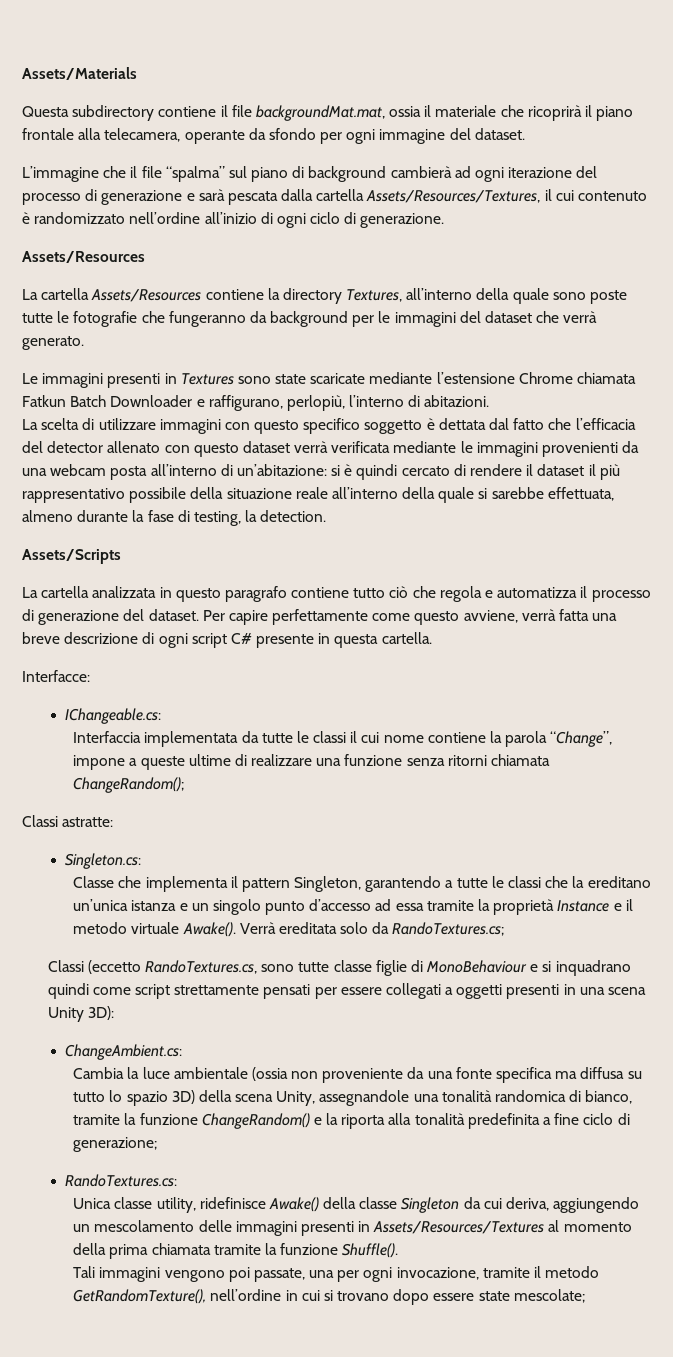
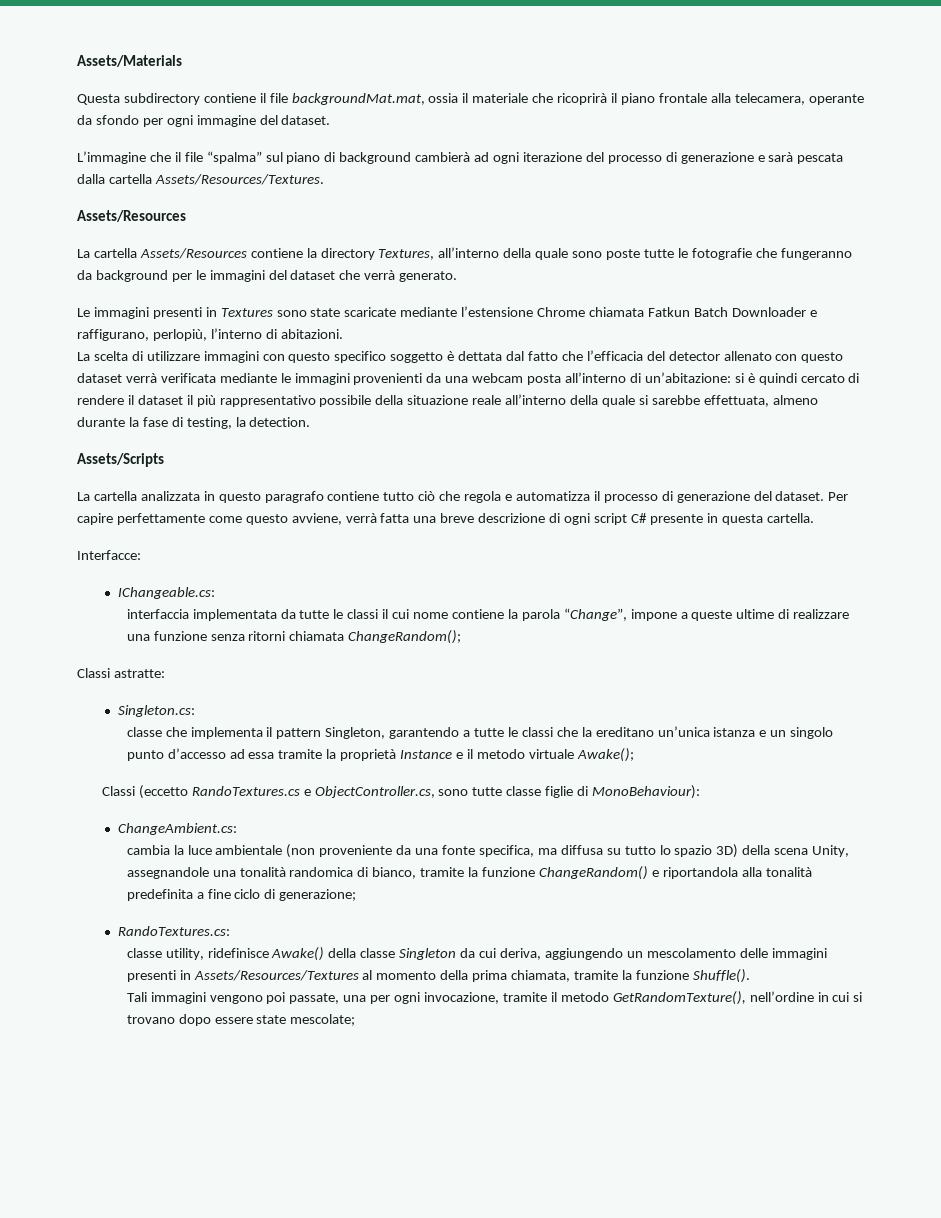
[366,189,648,203] [22,212,445,228] Assets/Resources/Textures, il cui contenuto è randomizzato nell’ordine all’inizio di ogni ciclo di generazione. -> [154,174,324,185] Assets/Resources/Textures.
[73,731,142,743] Interfaccia -> [126,609,189,619] interfaccia
[73,876,115,888] Classe -> [126,727,162,737] classe
[182,922,505,937] Awake(). Verrà ereditata solo da RandoTextures.cs; -> [576,748,634,762] Awake();
[144,960,257,974] RandoTextures.cs, -> [191,786,435,798] RandoTextures.cs e ObjectController.cs,
[426,960,631,976] [47,983,646,999] [47,1006,114,1022] MonoBehaviour e si inquadrano quindi come script strettamente pensati per essere collegati a oggetti presenti in una scena Unity 3D): -> [592,785,701,799] MonoBehaviour):
[73,1067,125,1079] Cambia -> [126,845,170,855] cambia
[251,1067,319,1081] (ossia non -> [286,844,316,858] (non
[496,1067,553,1083] specifica -> [478,845,534,857] specifica,
[326,1113,386,1129] la riporta -> [662,867,738,879] riportandola
[73,1198,112,1209] Unica -> (230, 931) none
[151,1243,211,1255] chiamata -> [511,970,571,982] chiamata,

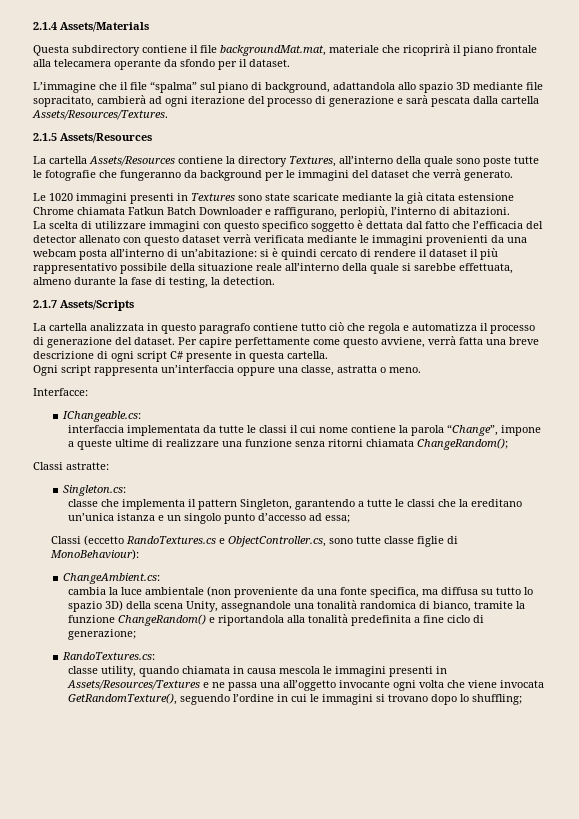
(77, 61) none -> [33,22,57,30] 2.1.4
[428,93,469,103] ossia il -> (326, 50) none
[734,93,805,105] telecamera, -> [54,59,111,67] telecamera
[166,115,278,127] ogni immagine del -> [239,59,247,67] il
[339,152,412,164] background -> [265,82,543,93] [33,96,94,107] background, adattandola allo spazio 3D mediante file sopracitato,
(324, 179) none -> [33,133,57,141] 2.1.5
(90, 312) none -> [49,193,73,201] 1020
[461,306,534,317] l’estensione -> [395,192,514,204] la già citata estensione
(311, 422) none -> [33,300,57,308] 2.1.7
(814, 518) none -> [33,365,421,376] // Ogni script rappresenta un’interfaccia oppure una classe, astratta o meno.
[248,748,634,762] essa tramite la proprietà Instance e il metodo virtuale Awake(); -> [325,515,351,523] essa;
[207,947,827,961] [126,969,750,983] [126,991,863,1005] [126,1014,356,1026] ridefinisce Awake() della classe Singleton da cui deriva, aggiungendo un mescolamento delle immagini presenti in Assets/Resources/Textures al momento della prima chiamata, tramite la funzione Shuffle(). // Tali immagini vengono poi passate, una per ogni invocazione, tramite il metodo GetRandomTexture(), nell’ordine in cui si trovano dopo essere state mescolate; -> [139,666,448,677] [67,680,545,691] [68,693,523,705] quando chiamata in causa mescola le immagini presenti in Assets/Resources/Textures e ne passa una all’oggetto invocante ogni volta che viene invocata GetRandomTexture(), seguendo l’ordine in cui le immagini si trovano dopo lo shuffling;

